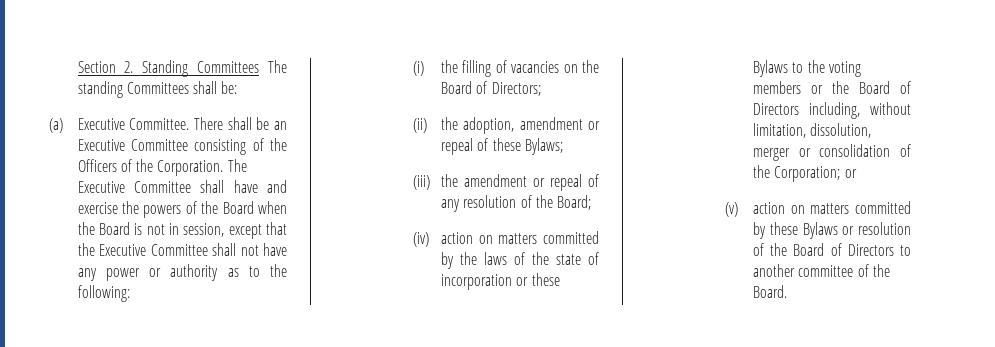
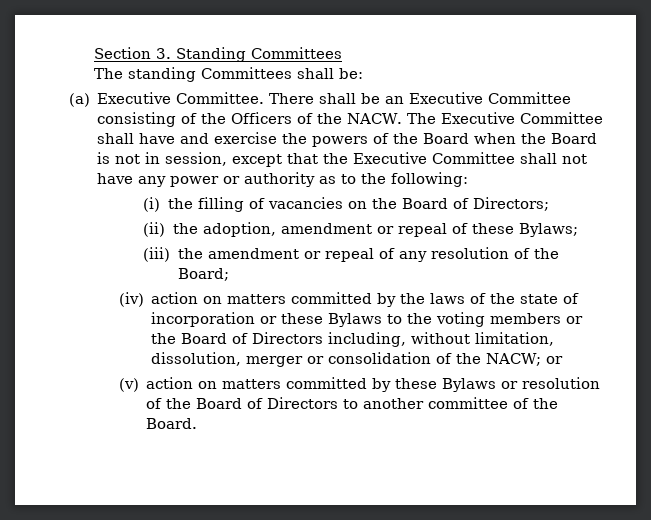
[124,61,134,73] 2. -> [155,48,171,59] 3.
(260, 67) none -> (342, 53) //
[157,160,224,176] Corporation. -> [347,113,403,124] NACW.
[774,166,841,182] Corporation; -> [485,353,541,366] NACW;

